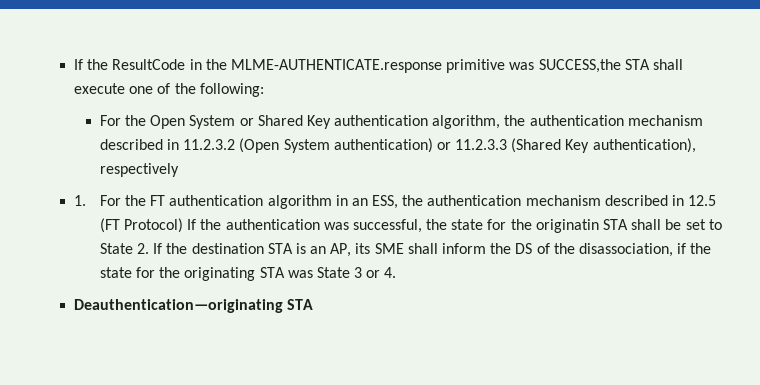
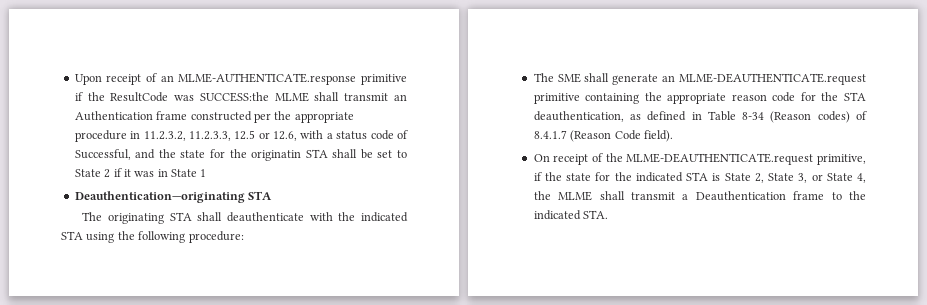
[74,59,683,73] [74,83,264,97] [99,115,703,129] [99,138,696,153] [99,163,179,177] [74,195,717,209] [99,218,422,233] If the ResultCode in the MLME-AUTHENTICATE.response primitive was SUCCESS,the STA shall execute one of the following: // For the Open System or Shared Key authentication algorithm, the authentication mechanism described in 11.2.3.2 (Open System authentication) or 11.2.3.3 (Shared Key authentication), respectively // 1. For the FT authentication algorithm in an ESS, the authentication mechanism described in 12.5 (FT Protocol) If the authentication was successful, -> [74,73,407,85] [74,92,407,102] [74,111,354,123] [74,130,408,142] [74,149,156,160] Upon receipt of an MLME-AUTHENTICATE.response primitive if the ResultCode was SUCCESS:the MLME shall transmit an Authentication frame constructed per the appropriate procedure in 11.2.3.2, 11.2.3.3, 12.5 or 12.6, with a status code of Successful, and
[136,243,673,257] 2. If the destination STA is an AP, its SME shall inform the DS of the disassociation, -> [104,168,207,178] [74,191,273,203] [82,212,409,224] [61,231,244,243] [533,73,866,85] [533,92,866,104] [533,111,867,123] [533,130,673,142] [533,153,866,165] 2 if it was in State 1 // Deauthentication—originating STA // The originating STA shall deauthenticate with the indicated STA using the following procedure: // The SME shall generate an MLME-DEAUTHENTICATE.request primitive containing the appropriate reason code for the STA deauthentication, as defined in Table 8-34 (Reason codes) of 8.4.1.7 (Reason Code field). // On receipt of the MLME-DEAUTHENTICATE.request primitive,
[184,267,397,281] [74,299,314,313] originating STA was State 3 or 4. // Deauthentication—originating STA -> [635,172,866,183] [533,191,866,201] [533,210,609,220] indicated STA is State 2, State 3, or State 4, the MLME shall transmit a Deauthentication frame to the indicated STA.

